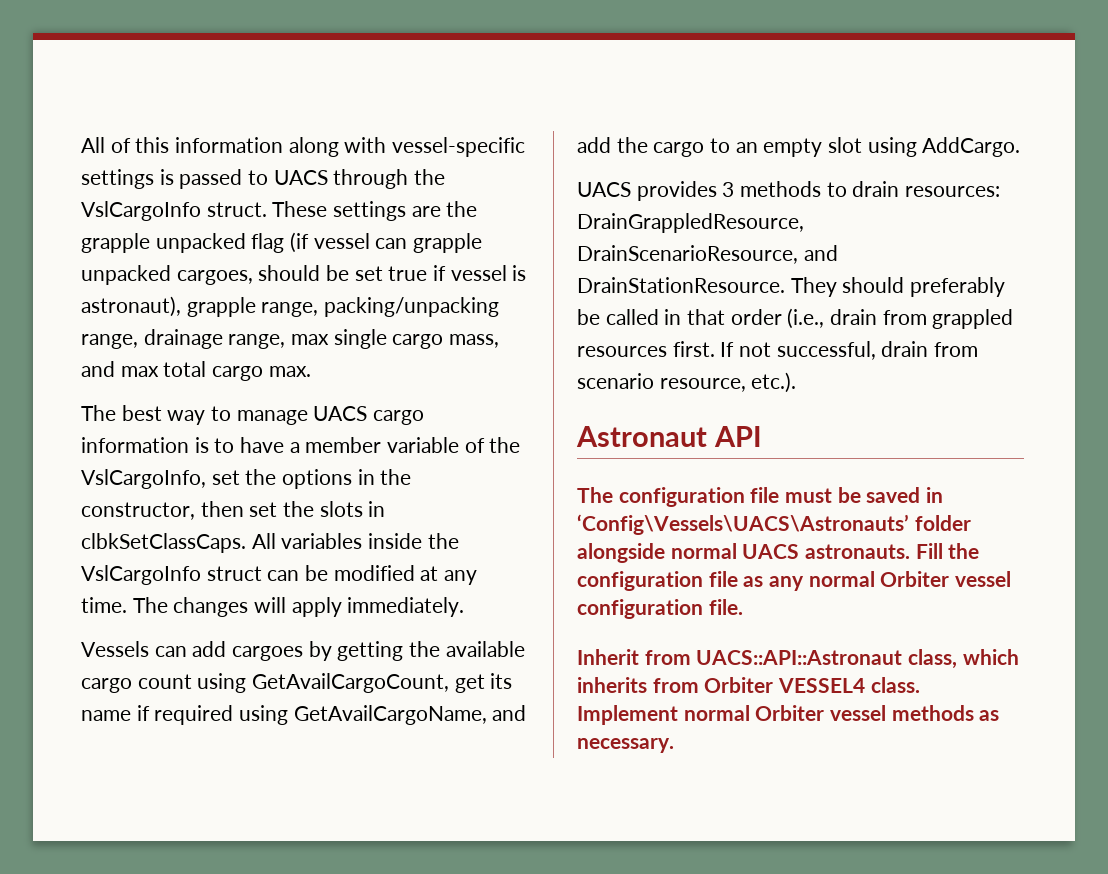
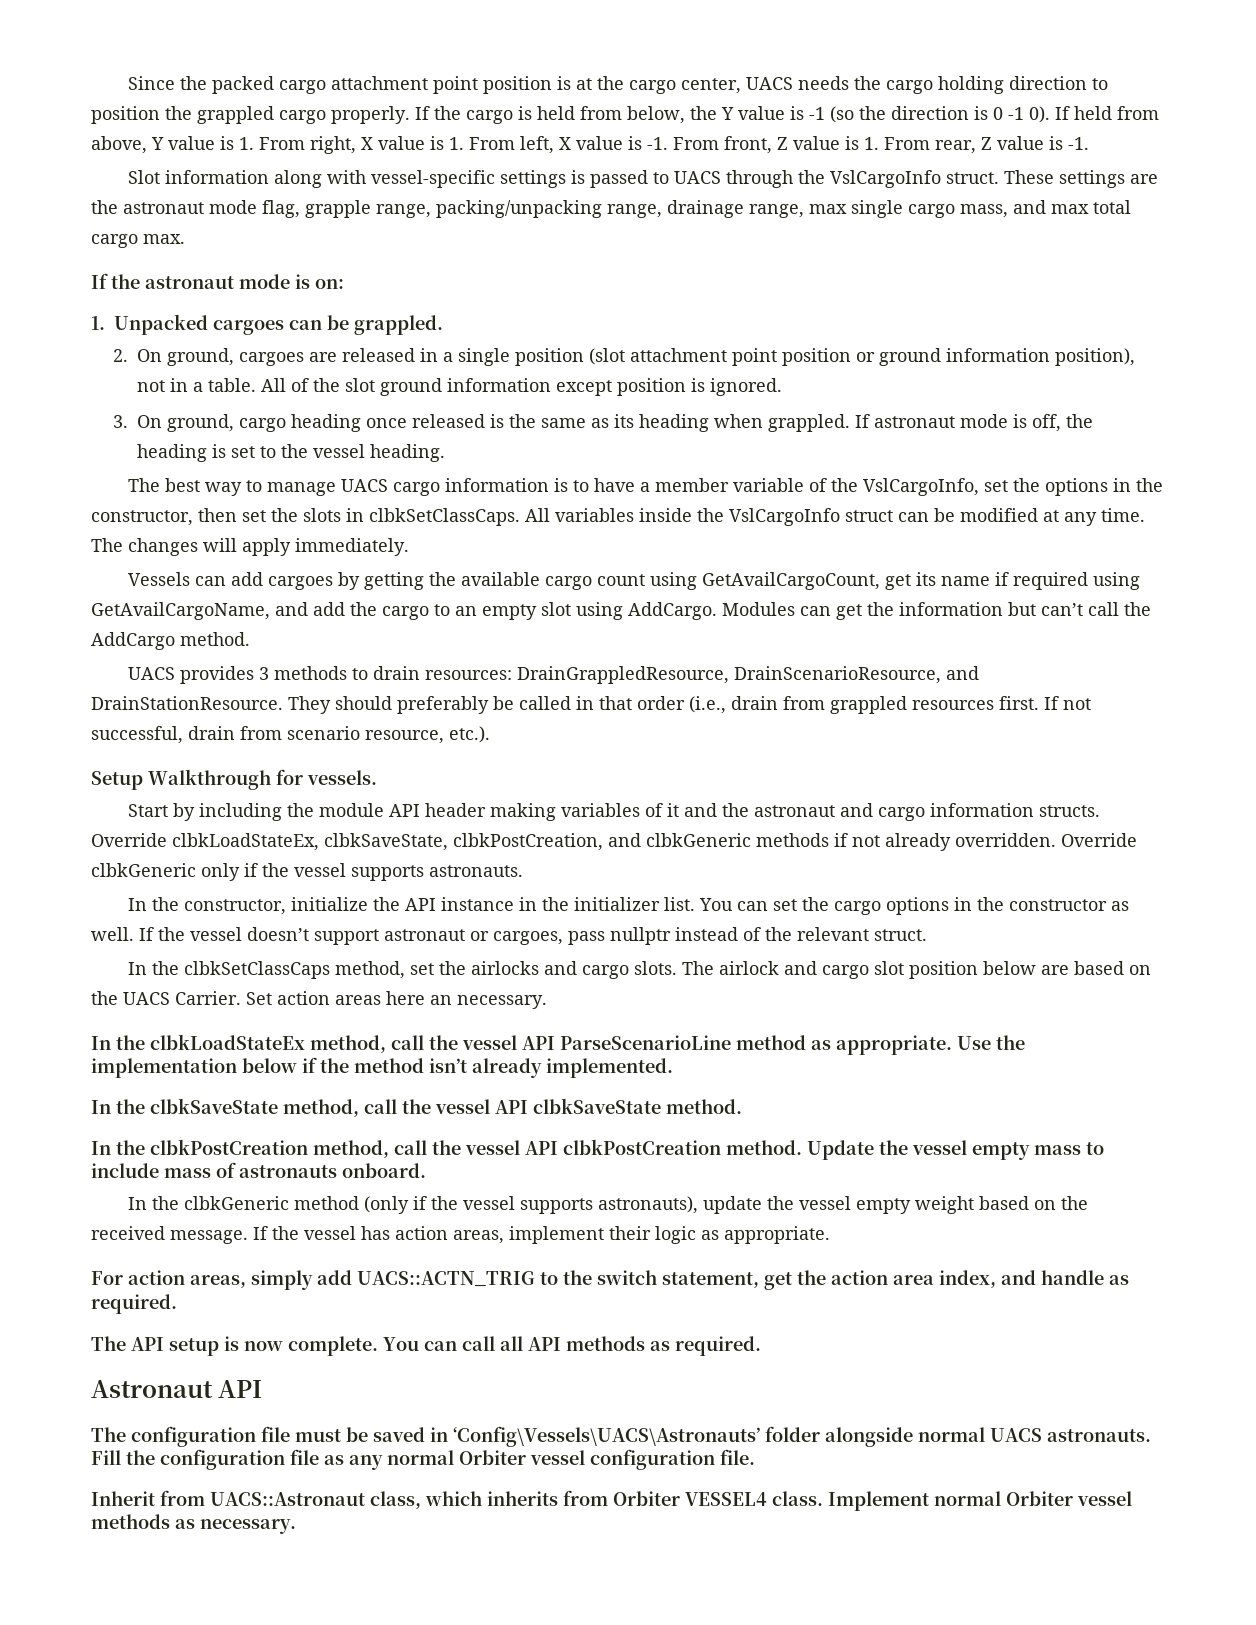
[81,137,170,153] All of this -> [128,76,1109,94] [91,106,1159,124] [91,136,1089,154] [128,170,161,184] Since the packed cargo attachment point position is at the cargo center, UACS needs the cargo holding direction to position the grappled cargo properly. If the cargo is held from below, the Y value is -1 (so the direction is 0 -1 0). If held from above, Y value is 1. From right, X value is 1. From left, X value is -1. From front, Z value is 1. From rear, Z value is -1. // Slot
[81,232,483,253] [81,265,527,285] [81,296,181,317] grapple unpacked flag (if vessel can grapple unpacked cargoes, should be set true if vessel is astronaut), -> [123,200,300,218] astronaut mode flag,
(311, 371) none -> [91,273,344,289] [91,314,443,335] [112,348,1135,366] [136,378,782,396] [112,414,1093,432] [136,444,445,462] // If the astronaut mode is on: // 1. Unpacked cargoes can be grappled. // 2. On ground, cargoes are released in a single position (slot attachment point position or ground information position), not in a table. All of the slot ground information except position is ignored. // 3. On ground, cargo heading once released is the same as its heading when grappled. If astronaut mode is off, the heading is set to the vessel heading.
(1021, 147) none -> [722,602,1151,620] [91,632,250,650] Modules can get the information but can’t call the AddCargo method.
(797, 382) none -> [91,769,377,790] [128,803,1101,821] [91,833,1137,851] [91,863,523,881] [128,897,1130,915] [91,927,927,945] [128,961,1152,979] [91,991,547,1009] [91,1034,1025,1055] [91,1057,673,1078] [91,1098,742,1117] [91,1139,1104,1160] [91,1162,426,1178] [128,1196,1089,1214] [91,1226,830,1244] [91,1270,1129,1290] [91,1294,177,1314] [91,1336,761,1356] // Setup Walkthrough for vessels. // Start by including the module API header making variables of it and the astronaut and cargo information structs. Override clbkLoadStateEx, clbkSaveState, clbkPostCreation, and clbkGeneric methods if not already overridden. Override clbkGeneric only if the vessel supports astronauts. // In the constructor, initialize the API instance in the initializer list. You can set the cargo options in the constructor as well. If the vessel doesn’t support astronaut or cargoes, pass nullptr instead of the relevant struct. // In the clbkSetClassCaps method, set the airlocks and cargo slots. The airlock and cargo slot position below are based on the UACS Carrier. Set action areas here an necessary. // In the clbkLoadStateEx method, call the vessel API ParseScenarioLine method as appropriate. Use the implementation below if the method isn’t already implemented. // In the clbkSaveState method, call the vessel API clbkSaveState method. // In the clbkPostCreation method, call the vessel API clbkPostCreation method. Update the vessel empty mass to include mass of astronauts onboard. // In the clbkGeneric method (only if the vessel supports astronauts), update the vessel empty weight based on the received message. If the vessel has action areas, implement their logic as appropriate. // For action areas, simply add UACS::ACTN_TRIG to the switch statement, get the action area index, and handle as required. // The API setup is now complete. You can call all API methods as required.
[696,650,903,665] UACS::API::Astronaut -> [210,1492,365,1506] UACS::Astronaut

